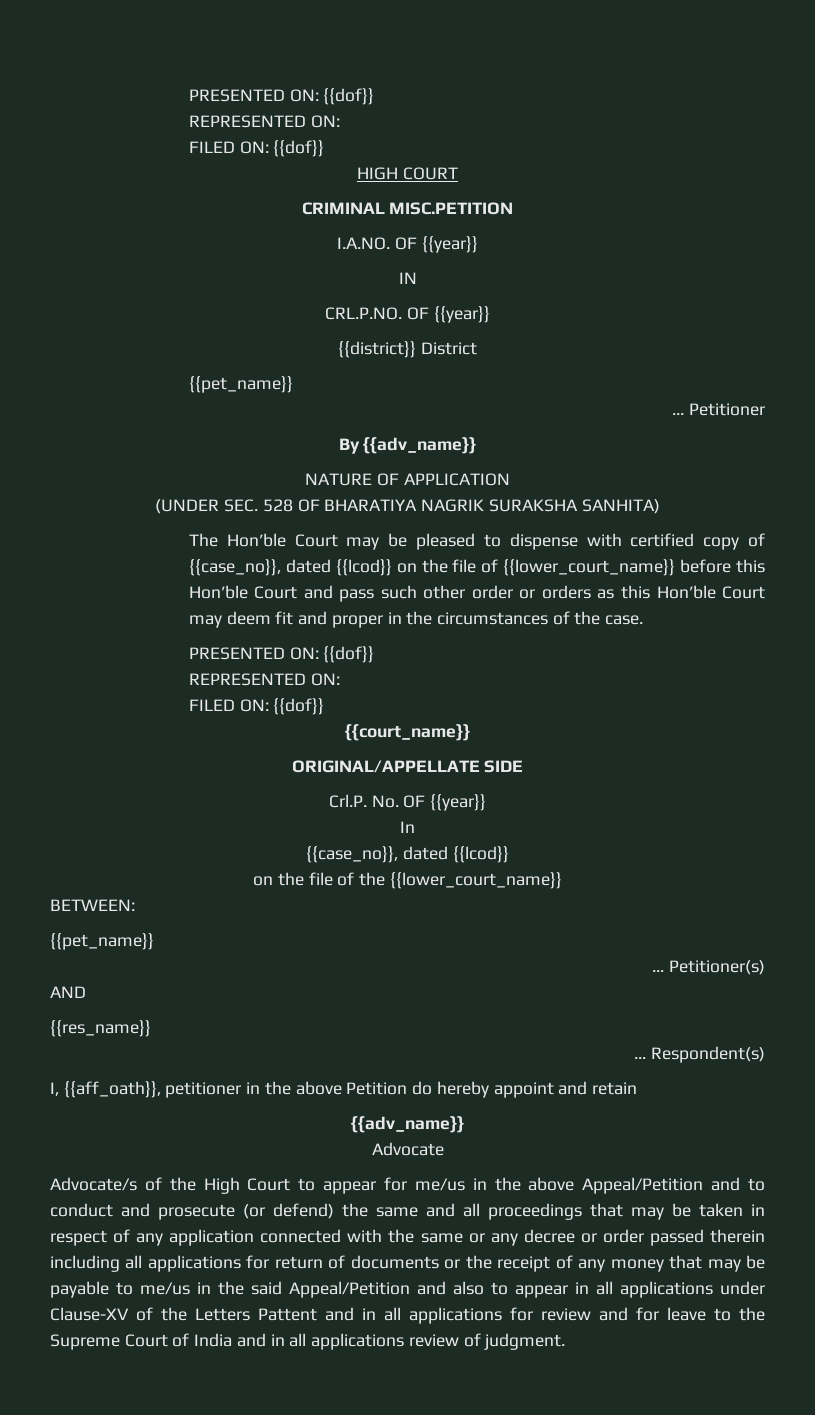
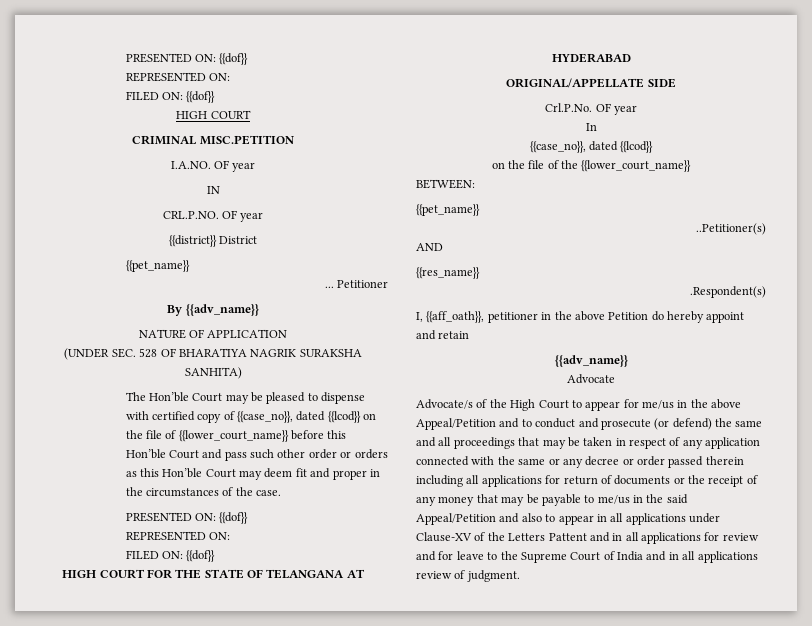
[421,236,478,253] {{year}} -> [232,162,256,172] year
[433,306,490,323] {{year}} -> [240,212,264,222] year
[345,724,470,741] [291,760,524,773] [328,794,487,811] {{court_name}} // ORIGINAL/APPELLATE SIDE // Crl.P. No. OF {{year}} -> [62,569,365,579] [551,53,631,63] [506,78,676,88] [545,103,637,115] HIGH COURT FOR THE STATE OF TELANGANA AT HYDERABAD // ORIGINAL/APPELLATE SIDE // Crl.P.No. OF year
[652,960,765,975] … Petitioner(s) -> [696,223,766,235] ..Petitioner(s)
[634,1046,765,1063] … Respondent(s) -> [690,286,766,298] .Respondent(s)

